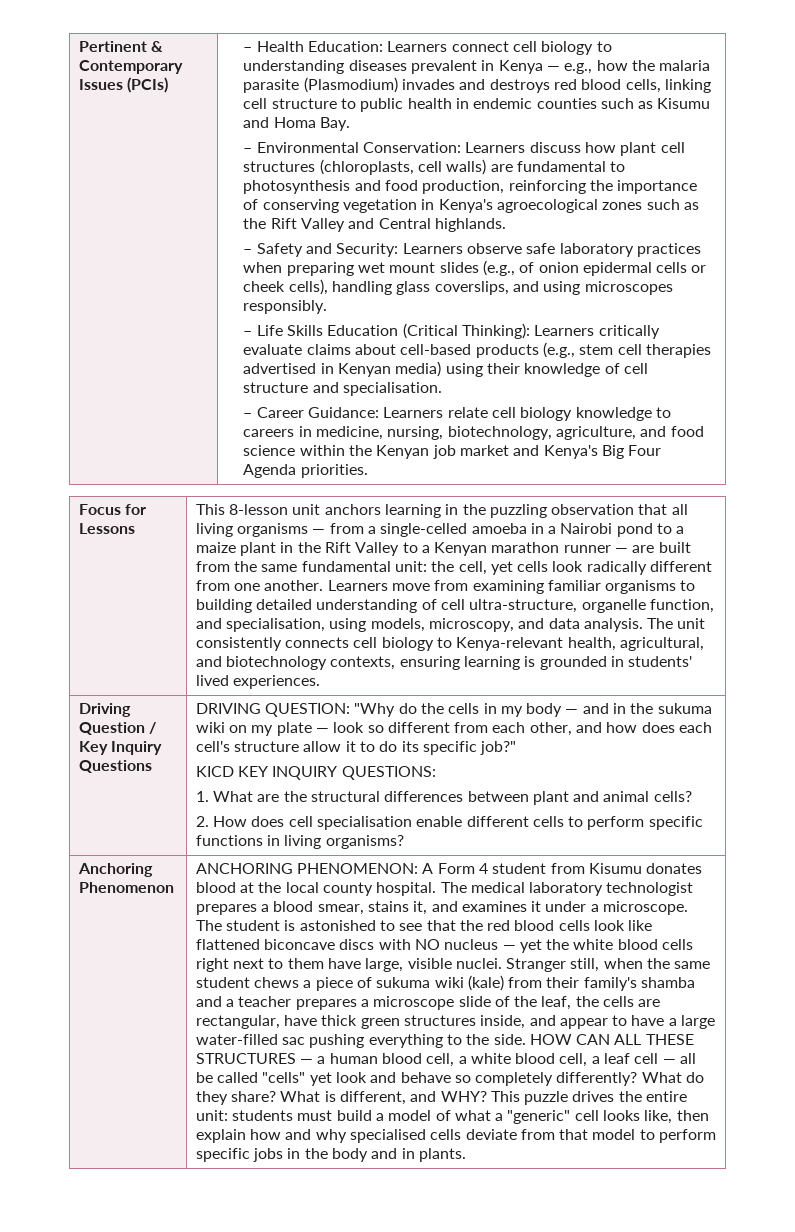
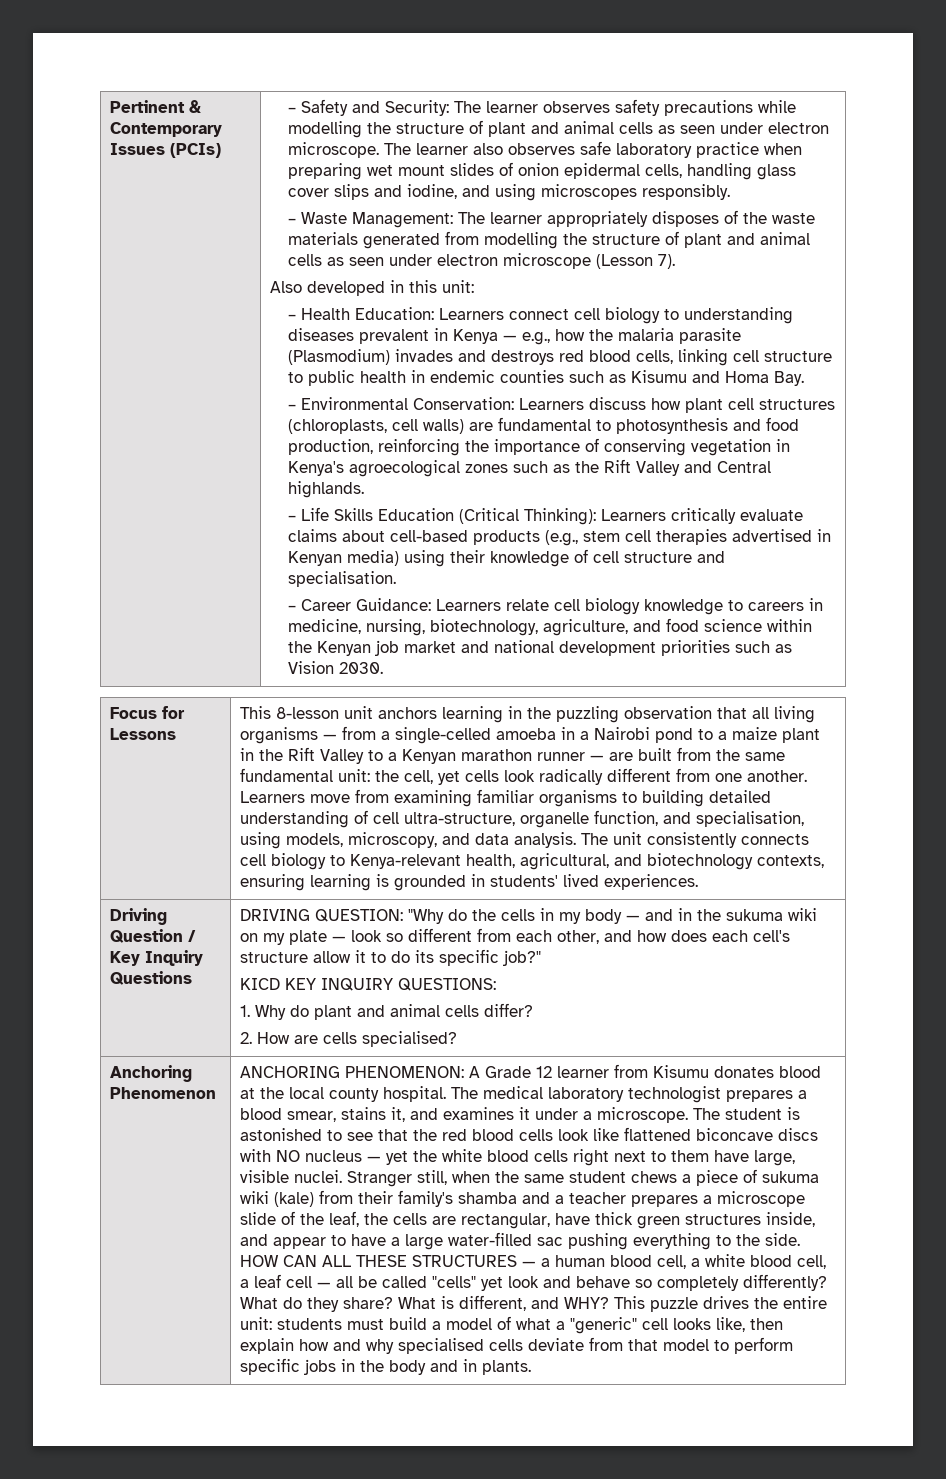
(253, 49) none -> [300,99,796,116] [287,120,829,138] [287,141,802,158] [287,162,796,180] [287,184,730,201] [287,210,815,228] [287,231,810,249] [287,253,675,269] [270,280,475,296] [287,314,296,320] Safety and Security: The learner observes safety precautions while modelling the structure of plant and animal cells as seen under electron microscope. The learner also observes safe laboratory practice when preparing wet mount slides of onion epidermal cells, handling glass cover slips and iodine, and using microscopes responsibly. // – Waste Management: The learner appropriately disposes of the waste materials generated from modelling the structure of plant and animal cells as seen under electron microscope (Lesson 7). // Also developed in this unit: // –
[243,243,701,257] [243,260,707,276] [243,279,673,295] [243,300,328,314] // – Safety and Security: Learners observe safe laboratory practices when preparing wet mount slides (e.g., of onion epidermal cells or cheek cells), handling glass coverslips, and using microscopes responsibly. -> (364, 489) none
[543,445,662,459] [243,464,368,478] Kenya's Big Four Agenda priorities. -> [493,640,792,656] [287,661,383,674] national development priorities such as Vision 2030.
[212,791,692,805] What are the structural differences between plant and animal cells? -> [255,1003,534,1020] Why do plant and animal cells differ?
[251,816,703,830] [195,835,404,849] does cell specialisation enable different cells to perform specific functions in living organisms? -> [294,1031,458,1047] are cells specialised?
[437,863,547,874] Form 4 student -> [485,1066,610,1078] Grade 12 learner

